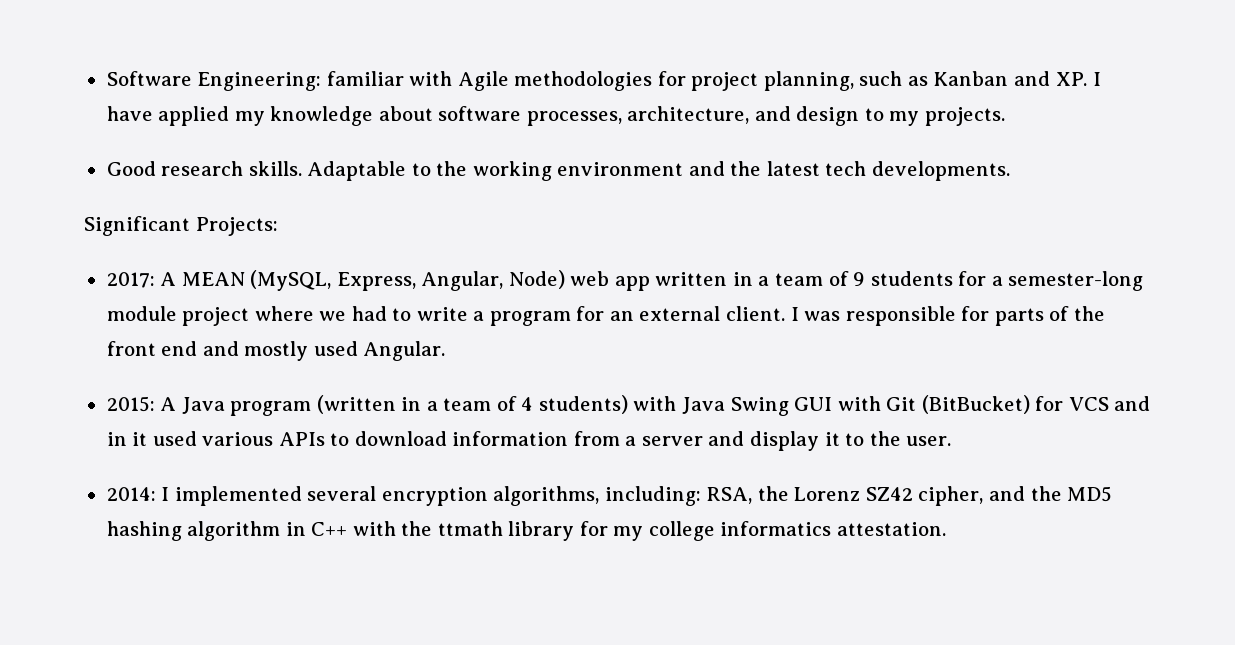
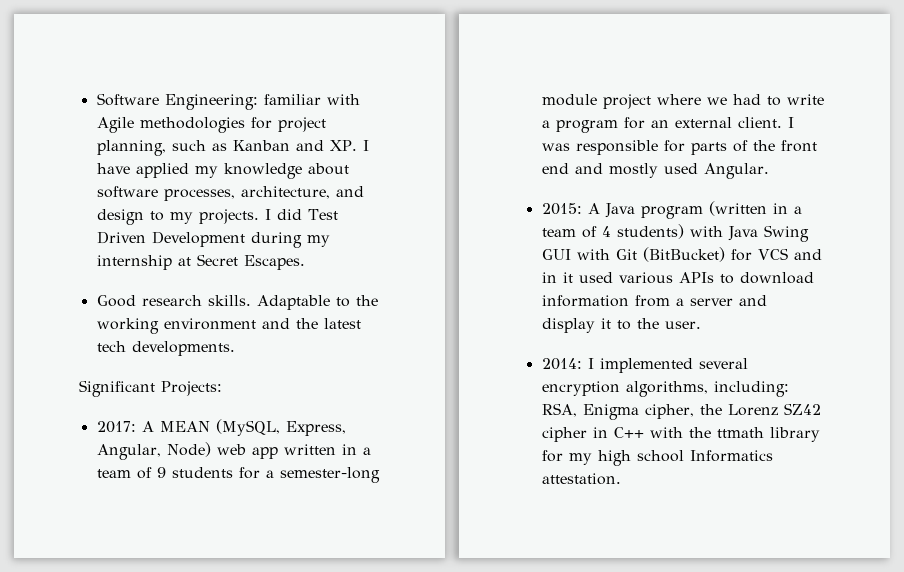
(1005, 116) none -> [264,209,338,220] [96,231,330,248] [96,254,305,270] I did Test Driven Development during my internship at Secret Escapes.
(753, 495) none -> [582,404,694,420] Enigma cipher,
[918,486,1113,506] [106,521,281,541] cipher, and the MD5 hashing algorithm -> [541,427,587,442] cipher
[648,521,832,541] college informatics -> [597,450,773,466] high school Informatics

